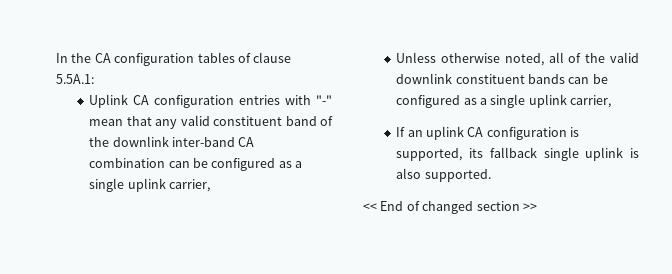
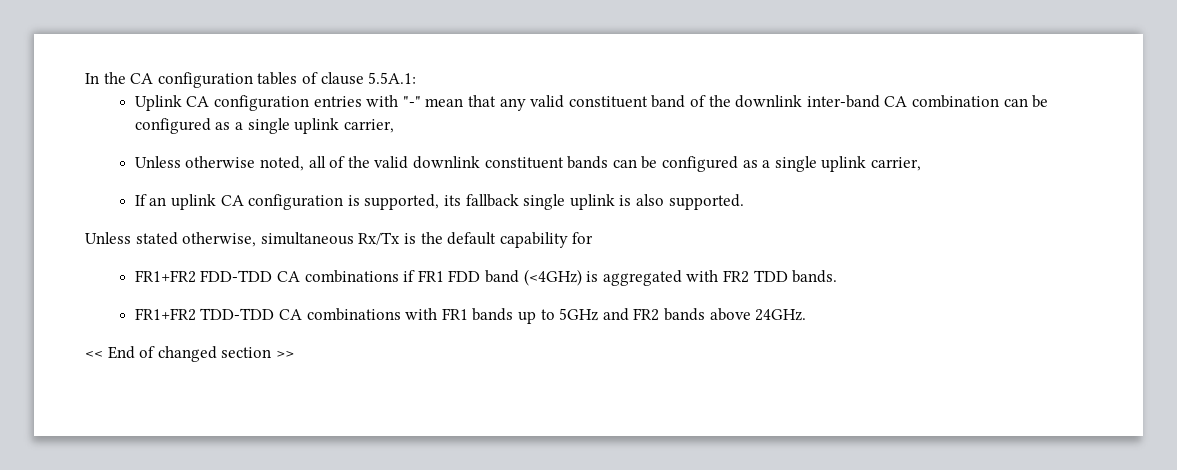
(491, 175) none -> [85,232,594,248] [134,269,838,286] [134,308,807,324] // Unless stated otherwise, simultaneous Rx/Tx is the default capability for // FR1+FR2 FDD-TDD CA combinations if FR1 FDD band (<4GHz) is aggregated with FR2 TDD bands. // FR1+FR2 TDD-TDD CA combinations with FR1 bands up to 5GHz and FR2 bands above 24GHz.

